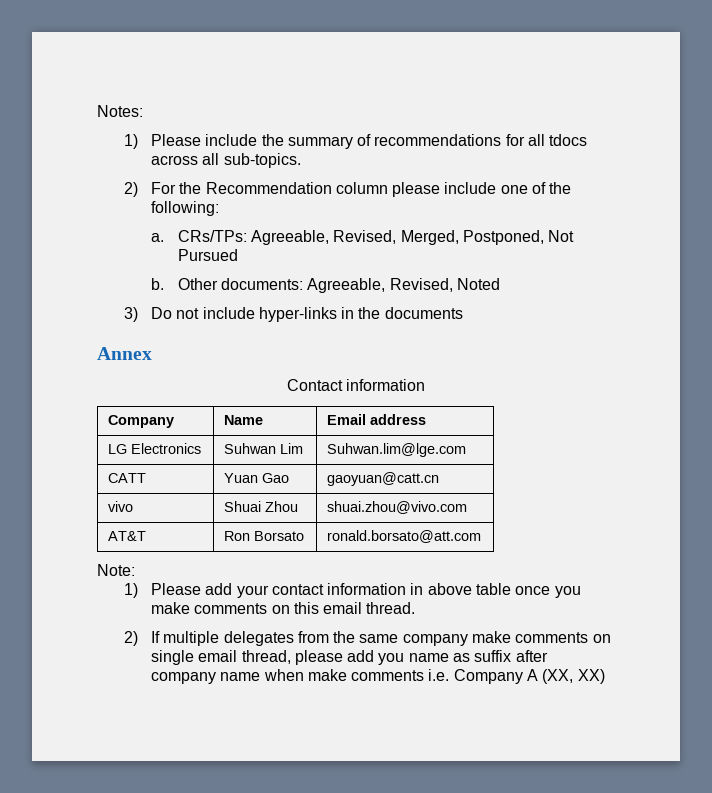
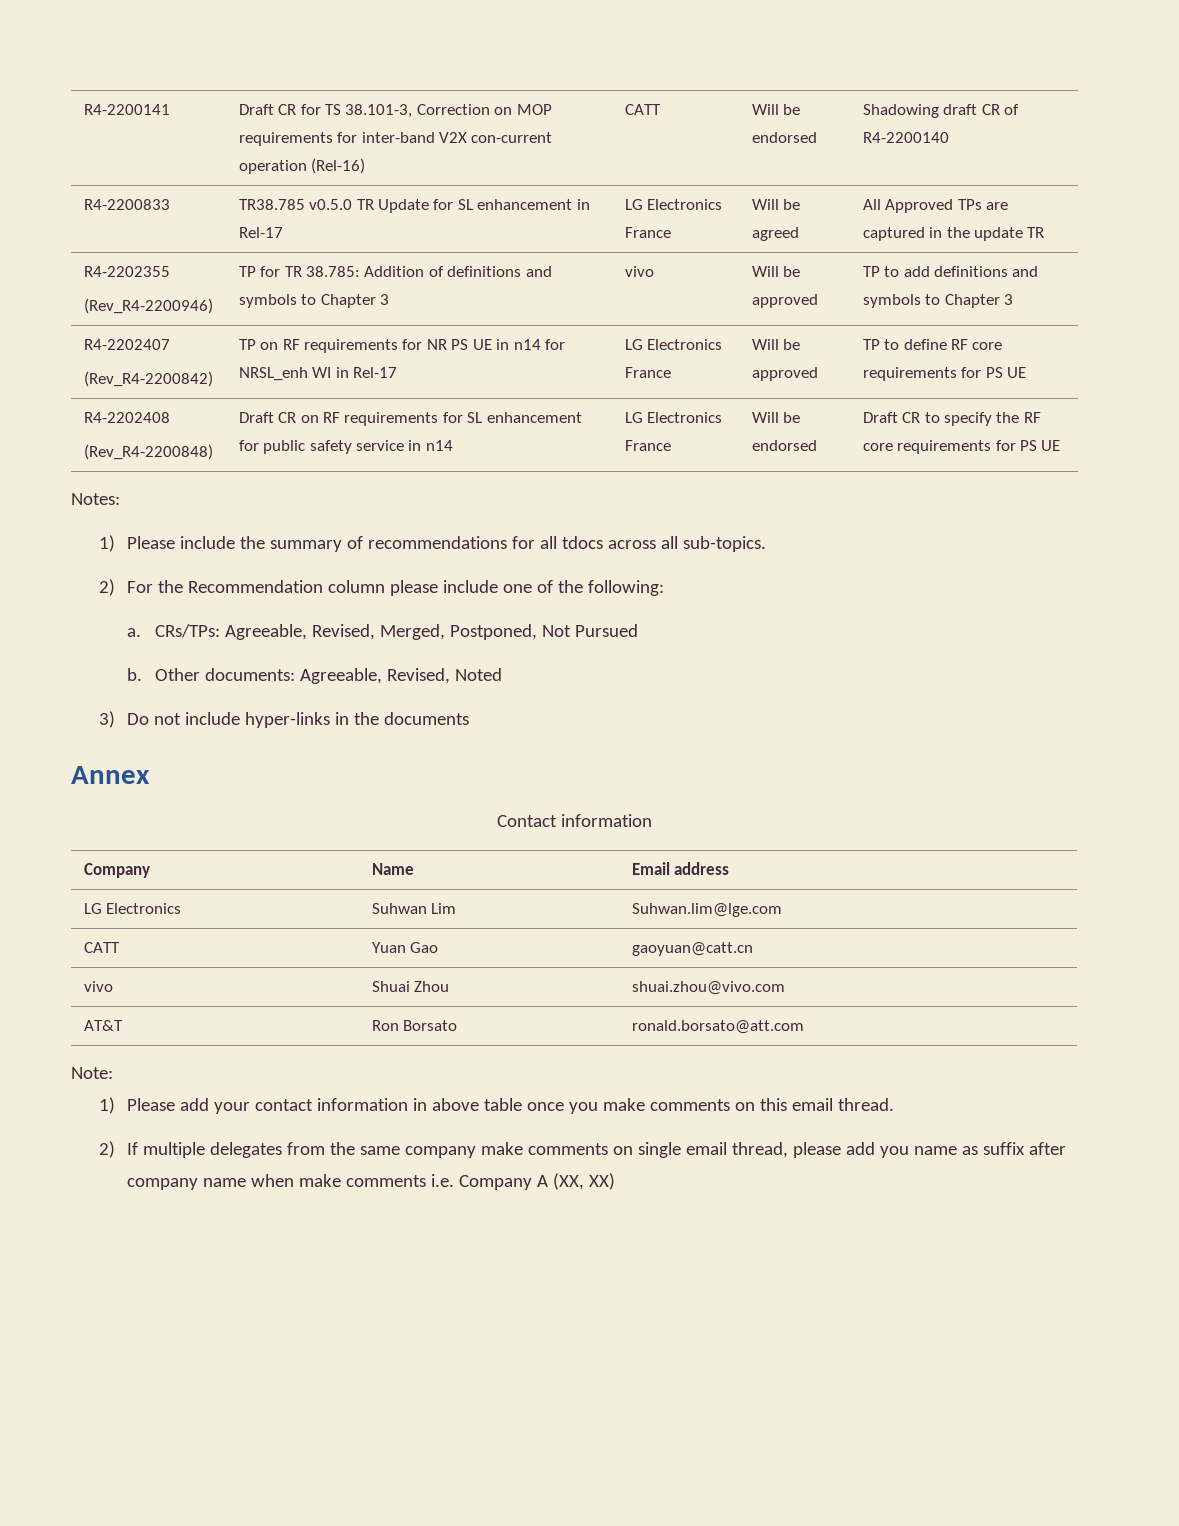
(97, 111) none -> [83,104,170,115] [238,104,552,118] [238,132,553,146] [238,158,366,174] [624,104,661,115] [751,104,801,115] [751,132,817,143] [862,104,1019,118] [862,132,949,143] [83,199,170,210] [238,199,590,213] [238,227,283,238] [624,199,723,210] [624,227,671,238] [751,199,801,210] [751,227,799,241] [862,199,1008,213] [862,227,1045,241] [83,266,170,277] [83,298,213,314] [238,266,552,277] [238,294,389,308] [624,266,654,277] [751,266,801,277] [751,294,818,308] [862,266,1039,277] [862,294,1013,308] [83,339,170,350] [83,371,213,387] [238,339,566,353] [238,367,397,381] [624,339,723,350] [624,367,671,378] [751,339,801,350] [751,367,818,381] [862,339,1003,350] [862,367,1026,381] [83,412,170,423] [83,444,213,460] [238,412,582,426] [238,440,453,454] [624,412,723,423] [624,440,671,451] [751,412,801,423] [751,440,817,451] [862,412,1041,426] [862,440,1061,454] R4-2200141 | Draft CR for TS 38.101-3, Correction on MOP requirements for inter-band V2X con-current operation (Rel-16) | CATT | Will be endorsed | Shadowing draft CR of R4-2200140 // R4-2200833 | TR38.785 v0.5.0 TR Update for SL enhancement in Rel-17 | LG Electronics France | Will be agreed | All Approved TPs are captured in the update TR // R4-2202355 // (Rev_R4-2200946) | TP for TR 38.785: Addition of definitions and symbols to Chapter 3 | vivo | Will be approved | TP to add definitions and symbols to Chapter 3 // R4-2202407 // (Rev_R4-2200842) | TP on RF requirements for NR PS UE in n14 for NRSL_enh WI in Rel-17 | LG Electronics France | Will be approved | TP to define RF core requirements for PS UE // R4-2202408 // (Rev_R4-2200848) | Draft CR on RF requirements for SL enhancement for public safety service in n14 | LG Electronics France | Will be endorsed | Draft CR to specify the RF core requirements for PS UE //

